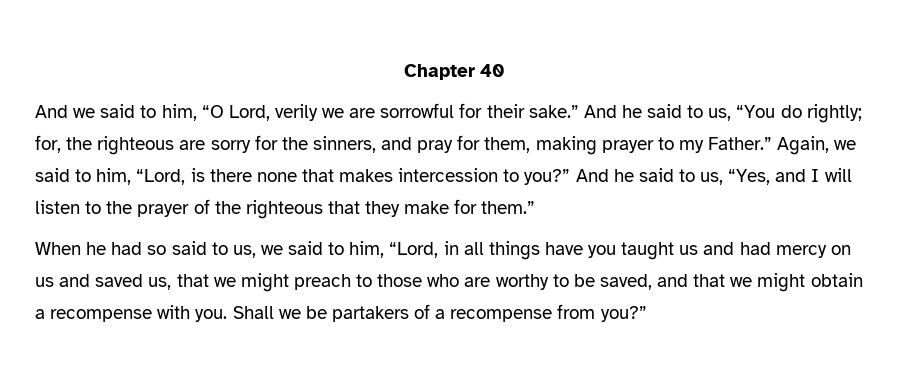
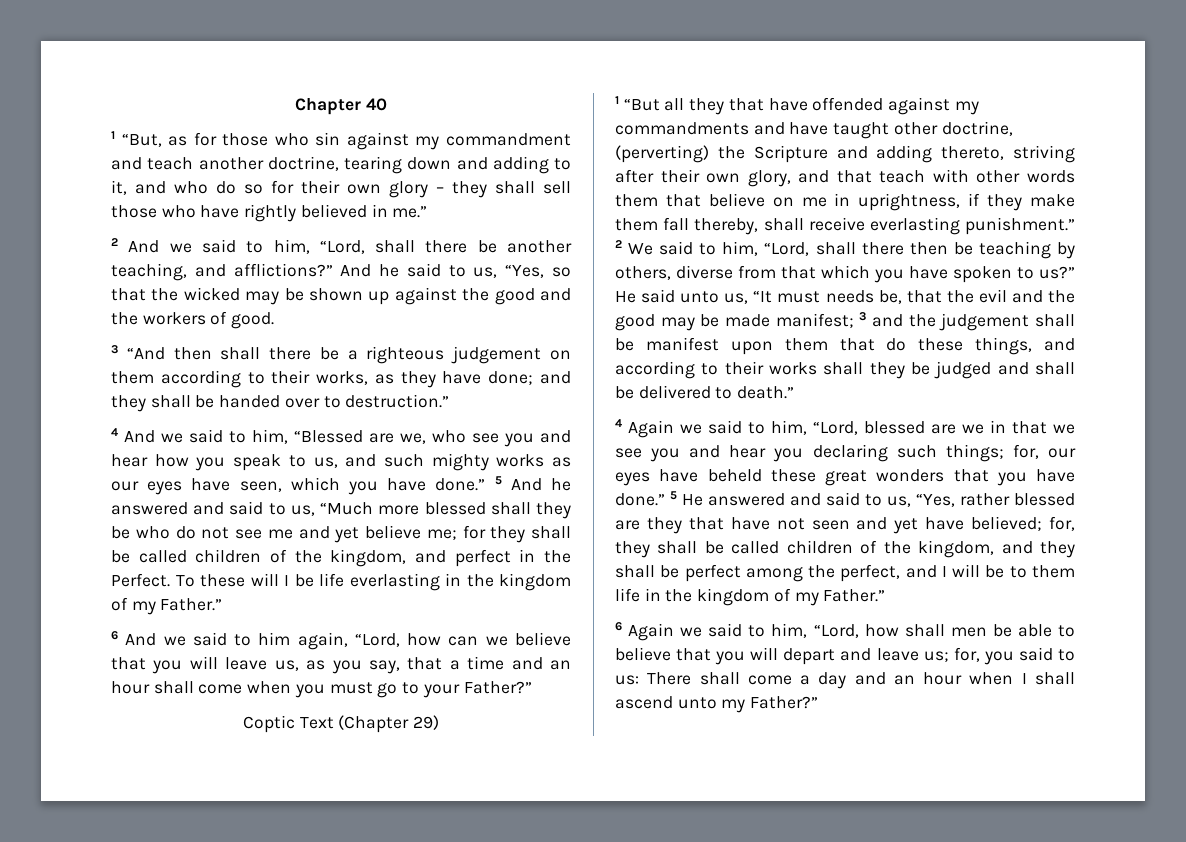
[35,103,862,123] [35,135,857,155] [35,168,571,185] And we said to him, “O Lord, verily we are sorrowful for their sake.” And he said to us, “You do rightly; for, the righteous are sorry for the sinners, and pray for them, making prayer to my Father.” Again, we said to him, “Lord, is there none that makes intercession to you?” -> [111,131,571,150] [111,156,571,174] [111,180,571,198] [111,204,428,222] [111,238,572,254] [111,263,333,281] 1 “But, as for those who sin against my commandment and teach another doctrine, tearing down and adding to it, and who do so for their own glory – they shall sell those who have rightly believed in me.” // 2 And we said to him, “Lord, shall there be another teaching, and afflictions?”
[775,168,852,182] [35,199,536,219] [35,241,851,260] [35,273,863,292] [35,304,647,322] and I will listen to the prayer of the righteous that they make for them.” // When he had so said to us, we said to him, “Lord, in all things have you taught us and had mercy on us and saved us, that we might preach to those who are worthy to be saved, and that we might obtain a recompense with you. Shall we be partakers of a recompense from you?” -> [552,267,571,277] [111,287,571,305] [111,311,275,329] [111,345,571,364] [111,370,571,388] [111,394,450,412] [111,428,571,447] [111,453,571,471] [111,476,571,495] [111,501,571,519] [111,525,571,543] [111,549,571,567] [111,573,571,591] [111,597,223,615] [111,631,571,650] [111,656,571,674] [111,681,532,698] [242,715,440,733] [615,96,979,115] [615,121,1013,139] [615,145,1075,163] [615,169,1075,187] [615,193,1075,211] [615,217,1075,235] [615,240,1075,259] [615,265,1075,283] [615,289,1075,304] [615,312,1075,331] [615,337,1075,355] [615,361,1075,379] [615,385,795,399] [615,419,1075,438] [615,444,1076,462] [615,469,1075,486] [615,491,1075,507] [615,516,1075,534] [615,540,1075,558] [615,564,1075,582] [615,588,886,606] [615,622,1075,641] [615,647,1075,665] [615,672,1075,689] [615,696,819,713] so that the wicked may be shown up against the good and the workers of good. // 3 “And then shall there be a righteous judgement on them according to their works, as they have done; and they shall be handed over to destruction.” // 4 And we said to him, “Blessed are we, who see you and hear how you speak to us, and such mighty works as our eyes have seen, which you have done.” 5 And he answered and said to us, “Much more blessed shall they be who do not see me and yet believe me; for they shall be called children of the kingdom, and perfect in the Perfect. To these will I be life everlasting in the kingdom of my Father.” // 6 And we said to him again, “Lord, how can we believe that you will leave us, as you say, that a time and an hour shall come when you must go to your Father?” // Coptic Text (Chapter 29) // 1 “But all they that have offended against my commandments and have taught other doctrine, (perverting) the Scripture and adding thereto, striving after their own glory, and that teach with other words them that believe on me in uprightness, if they make them fall thereby, shall receive everlasting punishment.” 2 We said to him, “Lord, shall there then be teaching by others, diverse from that which you have spoken to us?” He said unto us, “It must needs be, that the evil and the good may be made manifest; 3 and the judgement shall be manifest upon them that do these things, and according to their works shall they be judged and shall be delivered to death.” // 4 Again we said to him, “Lord, blessed are we in that we see you and hear you declaring such things; for, our eyes have beheld these great wonders that you have done.” 5 He answered and said to us, “Yes, rather blessed are they that have not seen and yet have believed; for, they shall be called children of the kingdom, and they shall be perfect among the perfect, and I will be to them life in the kingdom of my Father.” // 6 Again we said to him, “Lord, how shall men be able to believe that you will depart and leave us; for, you said to us: There shall come a day and an hour when I shall ascend unto my Father?”

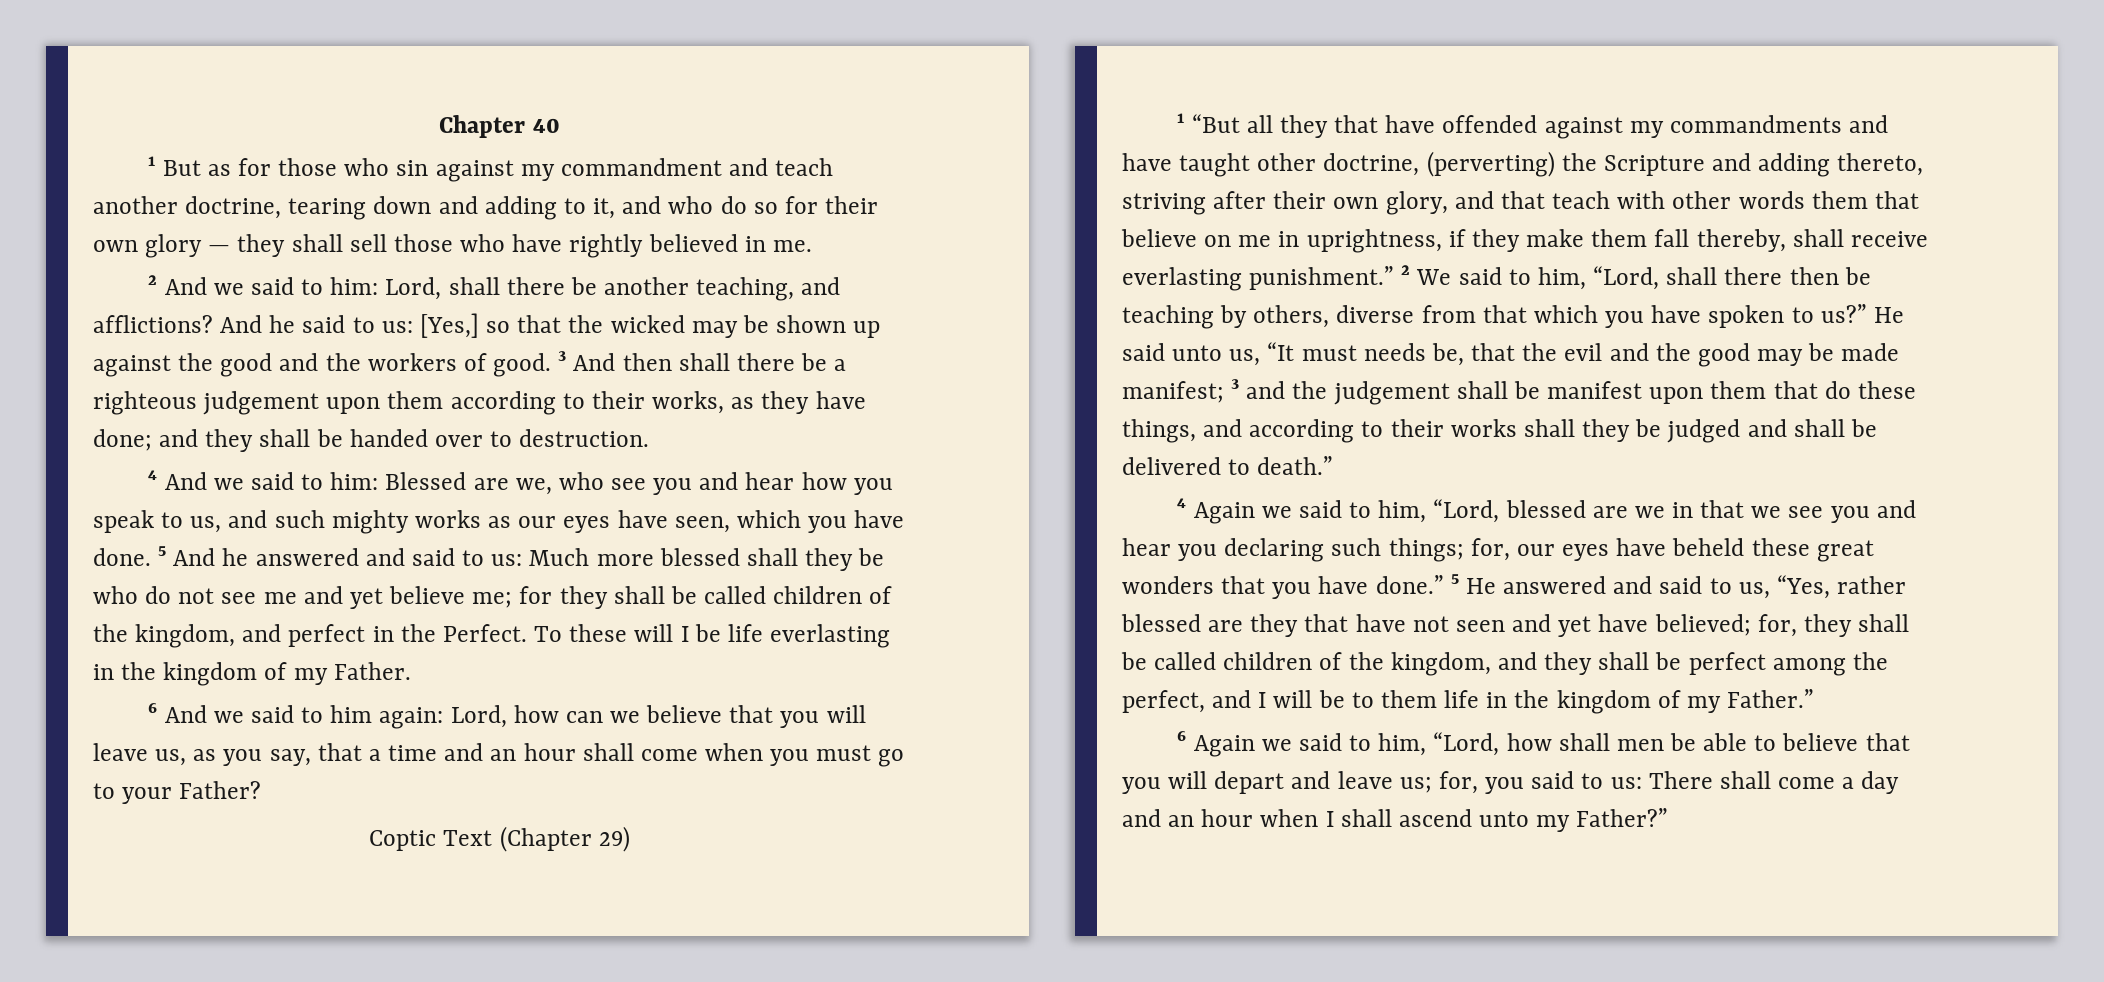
[121,134,162,147] “But, -> [162,160,201,176] But
[436,187,444,193] – -> [208,245,231,252] —
[392,206,428,218] me.” -> [772,240,812,252] me.
[273,239,365,254] him, “Lord, -> [330,277,442,300] him: Lord,
[233,263,333,277] afflictions?” -> [93,315,213,333] afflictions?
[473,265,545,278] us, “Yes, -> [381,313,479,338] us: [Yes,]
[111,345,165,360] // 3 “And -> [558,351,616,371] 3 And
[550,350,571,360] on -> [326,397,381,414] upon
[345,394,450,408] destruction.” -> [519,429,650,447] destruction.
[252,429,363,444] him, “Blessed -> [330,472,467,490] him: Blessed
[435,478,486,491] done.” -> [93,548,151,566] done.
[290,502,374,516] us, “Much -> [491,548,590,566] us: Much
[160,598,223,611] Father.” -> [333,662,411,680] Father.
[297,632,400,650] again, “Lord, -> [379,705,507,729] again: Lord,
[463,681,532,694] Father?” -> [179,781,262,799] Father?

